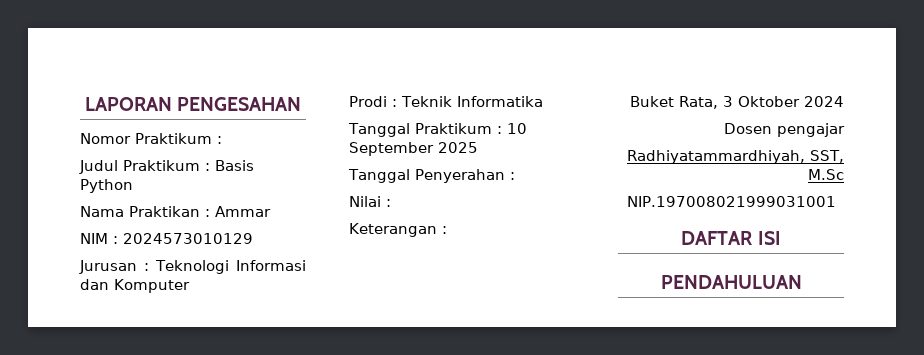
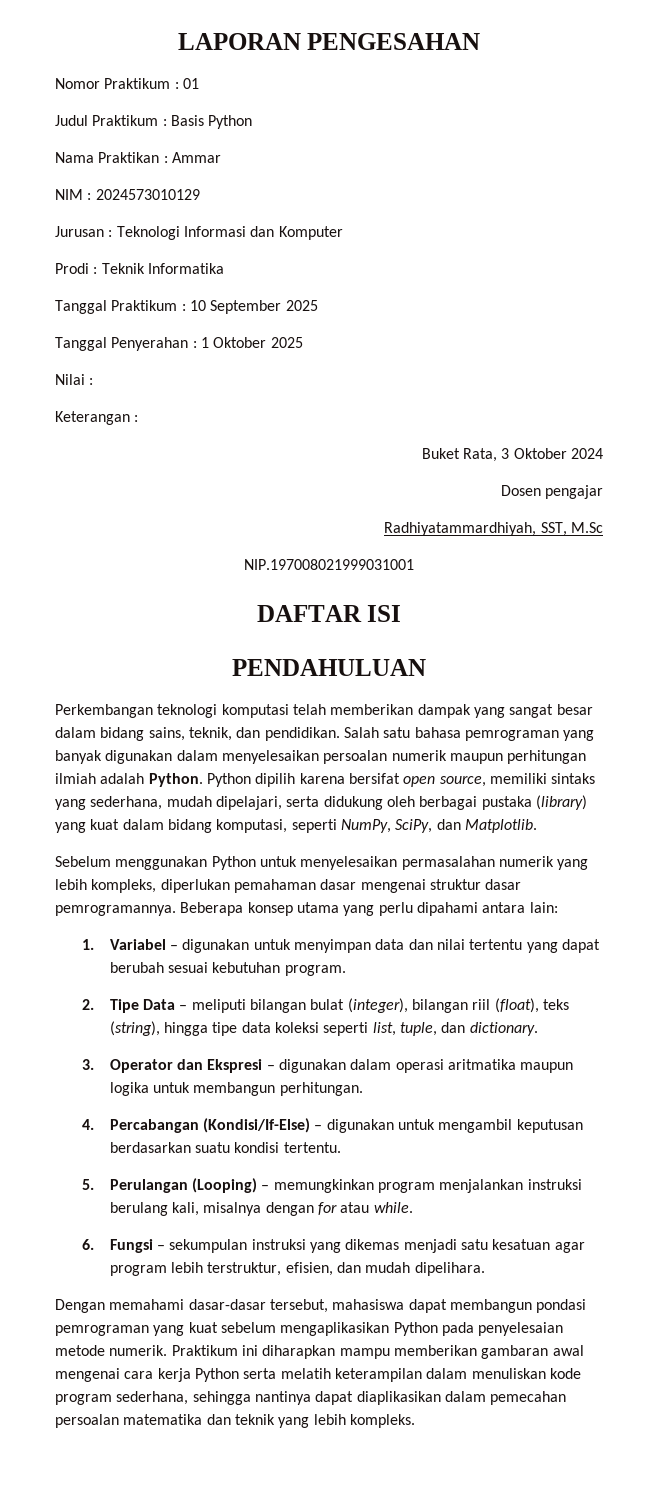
(222, 140) none -> [182,78,199,89] 01
(515, 176) none -> [200,337,303,348] 1 Oktober 2025
(802, 282) none -> [55,704,593,718] [55,727,595,741] [55,750,587,764] [55,773,596,787] [55,795,587,810] [55,819,537,833] [55,856,589,870] [55,879,522,893] [55,902,558,916] [82,939,600,953] [109,962,346,976] [82,998,569,1013] [109,1021,538,1036] [82,1059,574,1073] [109,1082,363,1096] [82,1118,583,1133] [109,1142,341,1153] [82,1178,582,1193] [109,1202,413,1216] [82,1239,585,1253] [109,1262,485,1276] [55,1299,587,1313] [55,1322,564,1336] [55,1345,584,1359] [55,1368,581,1382] [55,1391,567,1405] [55,1414,415,1428] // Perkembangan teknologi komputasi telah memberikan dampak yang sangat besar dalam bidang sains, teknik, dan pendidikan. Salah satu bahasa pemrograman yang banyak digunakan dalam menyelesaikan persoalan numerik maupun perhitungan ilmiah adalah Python. Python dipilih karena bersifat open source, memiliki sintaks yang sederhana, mudah dipelajari, serta didukung oleh berbagai pustaka (library) yang kuat dalam bidang komputasi, seperti NumPy, SciPy, dan Matplotlib. // Sebelum menggunakan Python untuk menyelesaikan permasalahan numerik yang lebih kompleks, diperlukan pemahaman dasar mengenai struktur dasar pemrogramannya. Beberapa konsep utama yang perlu dipahami antara lain: // 1. Variabel – digunakan untuk menyimpan data dan nilai tertentu yang dapat berubah sesuai kebutuhan program. // 2. Tipe Data – meliputi bilangan bulat (integer), bilangan riil (float), teks (string), hingga tipe data koleksi seperti list, tuple, dan dictionary. // 3. Operator dan Ekspresi – digunakan dalam operasi aritmatika maupun logika untuk membangun perhitungan. // 4. Percabangan (Kondisi/If-Else) – digunakan untuk mengambil keputusan berdasarkan suatu kondisi tertentu. // 5. Perulangan (Looping) – memungkinkan program menjalankan instruksi berulang kali, misalnya dengan for atau while. // 6. Fungsi – sekumpulan instruksi yang dikemas menjadi satu kesatuan agar program lebih terstruktur, efisien, dan mudah dipelihara. // Dengan memahami dasar-dasar tersebut, mahasiswa dapat membangun pondasi pemrograman yang kuat sebelum mengaplikasikan Python pada penyelesaian metode numerik. Praktikum ini diharapkan mampu memberikan gambaran awal mengenai cara kerja Python serta melatih keterampilan dalam menuliskan kode program sederhana, sehingga nantinya dapat diaplikasikan dalam pemecahan persoalan matematika dan teknik yang lebih kompleks.

